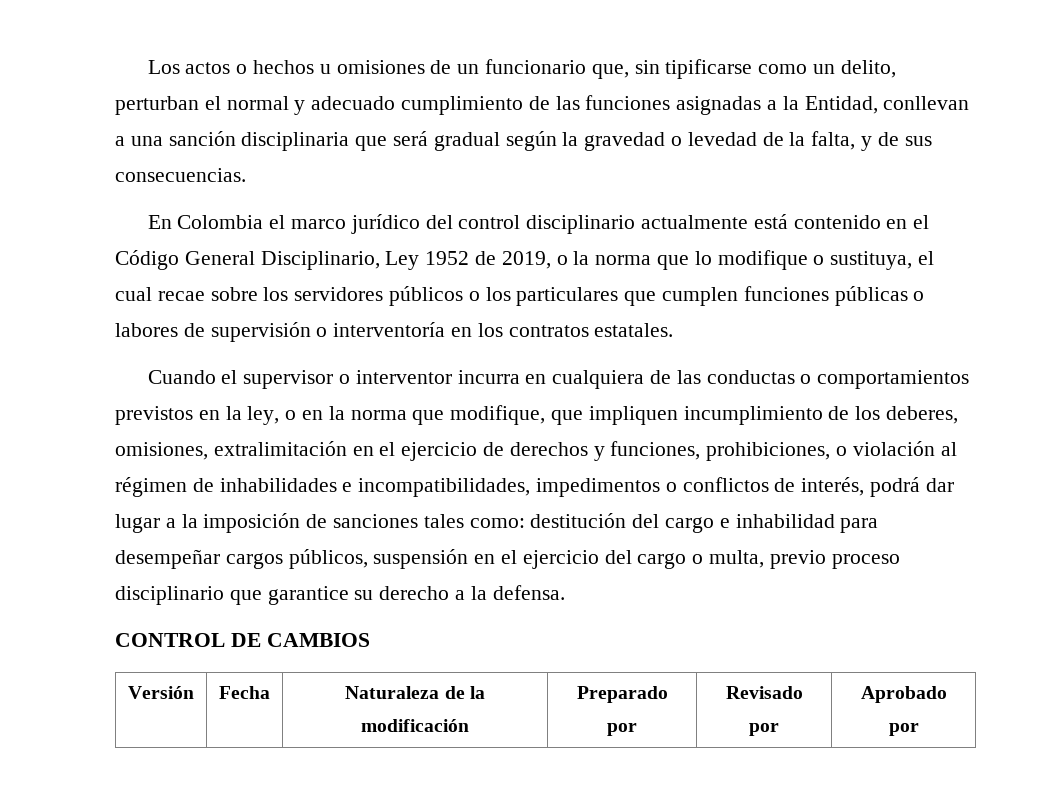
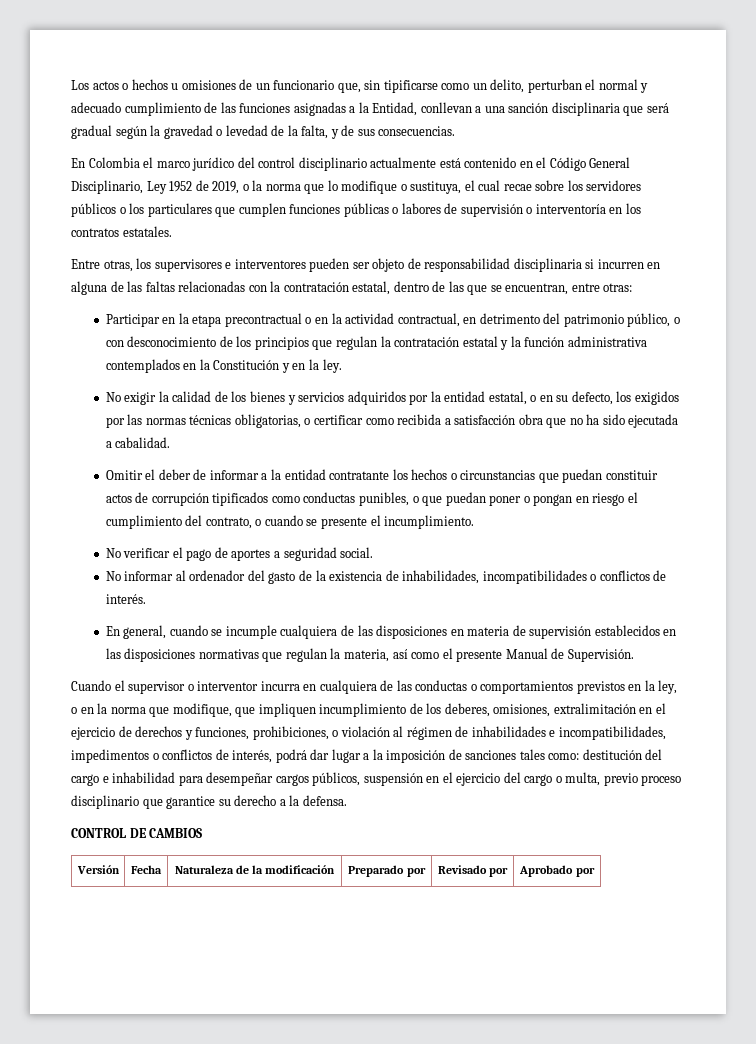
(674, 330) none -> [71,258,661,272] [71,281,633,295] [105,313,680,327] [105,336,647,350] [105,359,342,373] [105,391,679,405] [105,414,679,428] [105,437,171,448] [105,469,658,483] [105,492,638,506] [105,515,475,529] [105,547,374,561] [105,570,667,584] [105,594,146,604] [105,625,677,639] [105,648,634,662] // Entre otras, los supervisores e interventores pueden ser objeto de responsabilidad disciplinaria si incurren en alguna de las faltas relacionadas con la contratación estatal, dentro de las que se encuentran, entre otras: // Participar en la etapa precontractual o en la actividad contractual, en detrimento del patrimonio público, o con desconocimiento de los principios que regulan la contratación estatal y la función administrativa contemplados en la Constitución y en la ley. // No exigir la calidad de los bienes y servicios adquiridos por la entidad estatal, o en su defecto, los exigidos por las normas técnicas obligatorias, o certificar como recibida a satisfacción obra que no ha sido ejecutada a cabalidad. // Omitir el deber de informar a la entidad contratante los hechos o circunstancias que puedan constituir actos de corrupción tipificados como conductas punibles, o que puedan poner o pongan en riesgo el cumplimiento del contrato, o cuando se presente el incumplimiento. // No verificar el pago de aportes a seguridad social. // No informar al ordenador del gasto de la existencia de inhabilidades, incompatibilidades o conflictos de interés. // En general, cuando se incumple cualquiera de las disposiciones en materia de supervisión establecidos en las disposiciones normativas que regulan la materia, así como el presente Manual de Supervisión.

